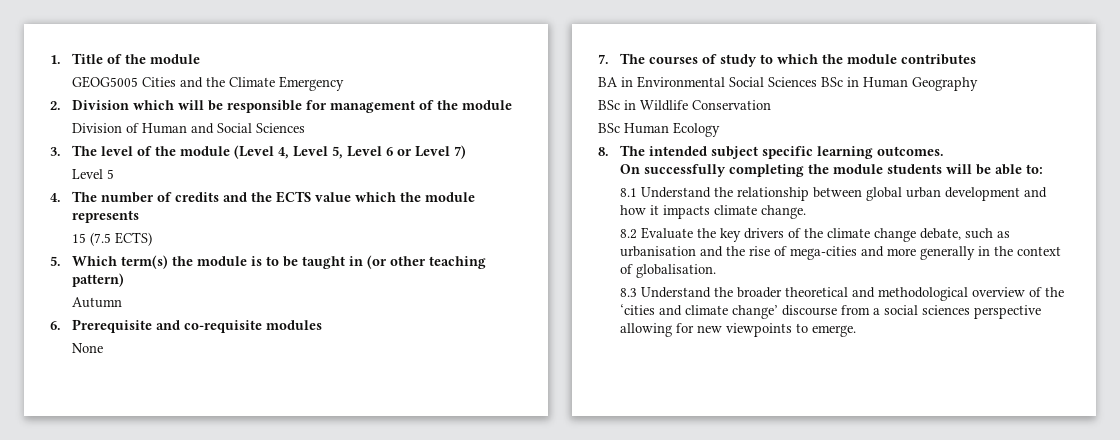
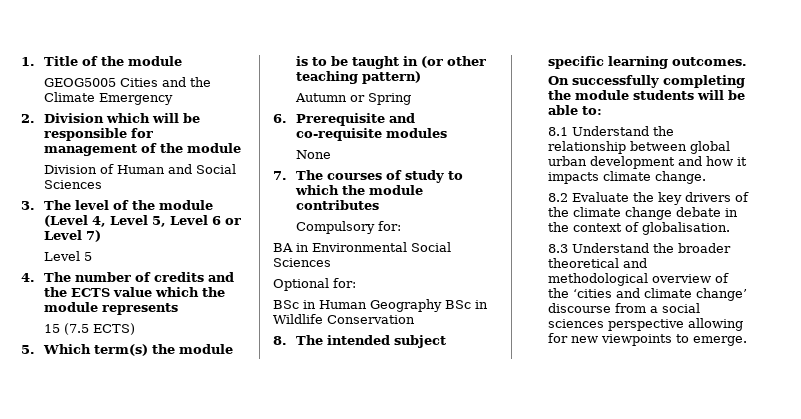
(123, 302) none -> [349,93,411,105] or Spring
(977, 59) none -> [295,221,401,234] // Compulsory for:
(817, 82) none -> [273,278,356,291] // Optional for: //
(978, 84) // -> (442, 305) none
[598,122,720,137] // BSc Human Ecology -> (415, 319) none
[920,228,1011,240] [620,246,976,260] debate, such as urbanisation and the rise of mega-cities and more generally -> [675,207,721,217] debate

